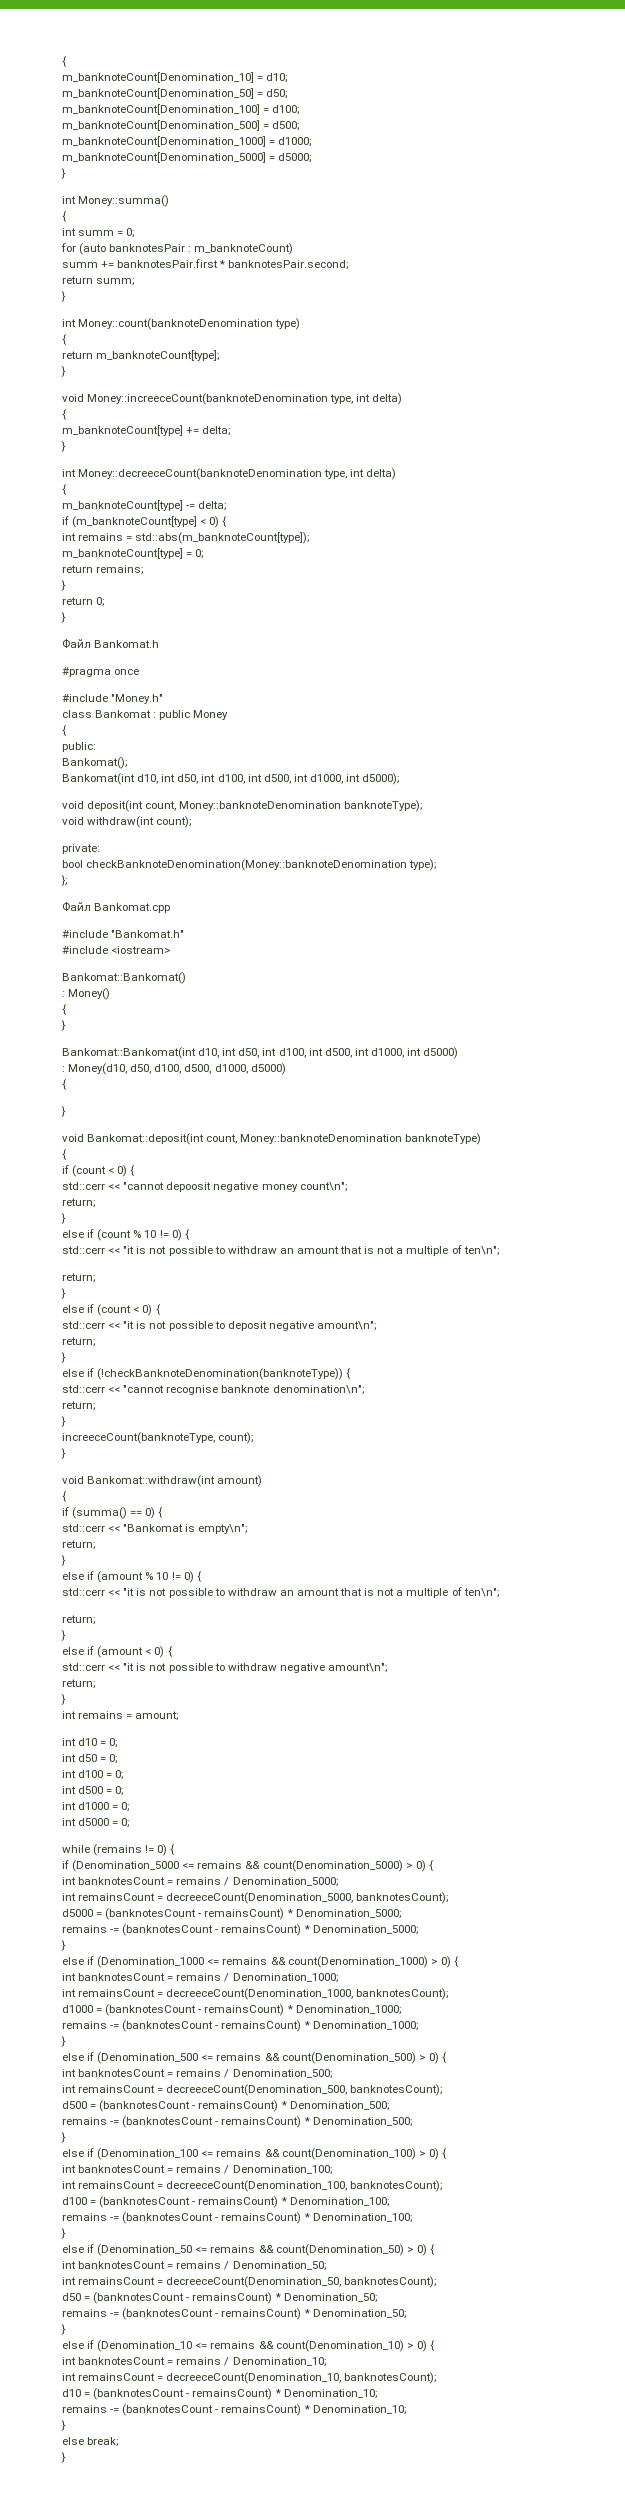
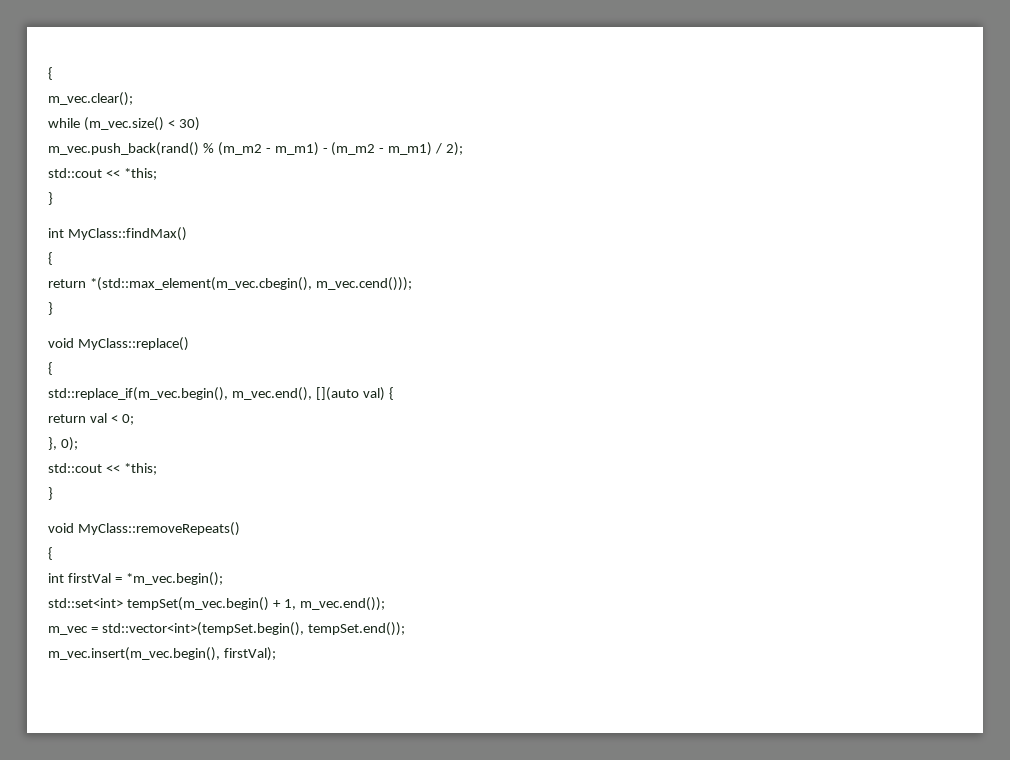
[62,56,67,67] [62,72,289,83] [62,88,289,99] [62,104,301,115] [62,120,301,131] [62,136,313,147] [62,152,313,163] [61,168,66,179] [62,195,170,207] [62,211,67,222] [62,228,136,238] [61,243,294,255] [62,259,350,270] [62,276,136,286] [61,291,66,302] [62,318,301,330] [62,334,67,345] [62,350,221,361] [61,366,66,377] [62,393,403,405] [62,409,67,420] [62,425,232,436] [61,441,66,452] [62,468,397,480] [62,484,67,495] [62,500,228,511] [62,516,228,528] [62,532,311,544] [62,548,205,559] [62,565,145,575] [61,580,66,591] [62,597,106,607] [61,612,66,623] [62,639,160,648] [62,667,140,677] [62,694,164,704] [62,710,229,720] [62,725,67,736] [62,742,96,752] [62,757,128,769] [62,773,401,785] [62,800,424,812] [62,816,193,828] [62,844,100,854] [62,859,438,871] [61,875,68,886] [62,902,171,913] [62,930,185,938] [62,946,172,954] [62,972,186,984] [62,988,111,1000] [62,1004,67,1015] [61,1020,66,1031] [62,1047,459,1059] [62,1063,286,1075] [62,1079,67,1090] [61,1106,66,1117] [62,1133,482,1145] [62,1149,67,1160] [62,1165,136,1177] [62,1182,348,1192] [62,1198,96,1208] [61,1213,66,1224] [62,1229,190,1241] [62,1245,500,1256] [62,1273,96,1283] [61,1288,66,1299] [62,1304,161,1316] [62,1321,377,1331] [62,1337,96,1347] [61,1352,66,1363] [62,1368,352,1380] [62,1385,365,1395] [62,1401,96,1411] [61,1416,66,1427] [62,1432,255,1444] [61,1448,66,1459] [62,1475,263,1487] [62,1491,67,1502] [62,1507,164,1519] [62,1524,249,1534] [62,1540,96,1550] [61,1555,66,1566] [62,1571,202,1583] [62,1587,500,1598] [62,1615,96,1625] [61,1630,66,1641] [62,1646,173,1658] [62,1663,388,1673] [62,1679,96,1689] [61,1694,66,1705] [62,1711,180,1721] [62,1738,119,1748] [62,1754,119,1764] [62,1770,125,1780] [62,1786,125,1796] [62,1802,131,1812] [62,1818,131,1828] [62,1844,176,1856] [62,1860,434,1872] [62,1877,339,1887] [62,1892,450,1904] [62,1908,402,1920] [62,1924,419,1936] [61,1940,66,1951] [62,1956,459,1968] [62,1973,339,1983] [62,1988,450,2000] [62,2004,402,2016] [62,2020,419,2032] [61,2036,66,2047] [62,2052,447,2064] [62,2069,333,2079] [62,2084,444,2096] [62,2100,390,2112] [62,2116,413,2128] [61,2132,66,2143] [62,2148,447,2160] [62,2165,333,2175] [62,2180,444,2192] [62,2196,390,2208] [62,2212,413,2224] [61,2228,66,2239] [62,2244,435,2256] [62,2261,327,2271] [62,2276,438,2288] [62,2292,378,2304] [62,2308,407,2320] [61,2324,66,2335] [62,2340,435,2352] [62,2357,327,2367] [62,2372,438,2384] [62,2388,378,2400] [62,2404,407,2416] [61,2420,66,2431] [62,2437,120,2447] [61,2452,66,2463] { // m_banknoteCount[Denomination_10] = d10; // m_banknoteCount[Denomination_50] = d50; // m_banknoteCount[Denomination_100] = d100; // m_banknoteCount[Denomination_500] = d500; // m_banknoteCount[Denomination_1000] = d1000; // m_banknoteCount[Denomination_5000] = d5000; // } // int Money::summa() // { // int summ = 0; // for (auto banknotesPair : m_banknoteCount) // summ += banknotesPair.first * banknotesPair.second; // return summ; // } // int Money::count(banknoteDenomination type) // { // return m_banknoteCount[type]; // } // void Money::increeceCount(banknoteDenomination type, int delta) // { // m_banknoteCount[type] += delta; // } // int Money::decreeceCount(banknoteDenomination type, int delta) // { // m_banknoteCount[type] -= delta; // if (m_banknoteCount[type] < 0) { // int remains = std::abs(m_banknoteCount[type]); // m_banknoteCount[type] = 0; // return remains; // } // return 0; // } // Файл Bankomat.h // #pragma once // #include "Money.h" // class Bankomat : public Money // { // public: // Bankomat(); // Bankomat(int d10, int d50, int d100, int d500, int d1000, int d5000); // void deposit(int count, Money::banknoteDenomination banknoteType); // void withdraw(int count); // private: // bool checkBanknoteDenomination(Money::banknoteDenomination type); // }; // Файл Bankomat.cpp // #include "Bankomat.h" // #include <iostream> // Bankomat::Bankomat() // : Money() // { // } // Bankomat::Bankomat(int d10, int d50, int d100, int d500, int d1000, int d5000) // : Money(d10, d50, d100, d500, d1000, d5000) // { // } // void Bankomat::deposit(int count, Money::banknoteDenomination banknoteType) // { // if (count < 0) { // std::cerr << "cannot depoosit negative money count\n"; // return; // } // else if (count % 10 != 0) { // std::cerr << "it is not possible to withdraw an amount that is not a multiple of ten\n"; // return; // } // else if (count < 0) { // std::cerr << "it is not possible to deposit negative amount\n"; // return; // } // else if (!checkBanknoteDenomination(banknoteType)) { // std::cerr << "cannot recognise banknote denomination\n"; // return; // } // increeceCount(banknoteType, count); // } // void Bankomat::withdraw(int amount) // { // if (summa() == 0) { // std::cerr << "Bankomat is empty\n"; // return; // } // else if (amount % 10 != 0) { // std::cerr << "it is not possible to withdraw an amount that is not a multiple of ten\n"; // return; // } // else if (amount < 0) { // std::cerr << "it is not possible to withdraw negative amount\n"; // return; // } // int remains = amount; // int d10 = 0; // int d50 = 0; // int d100 = 0; // int d500 = 0; // int d1000 = 0; // int d5000 = 0; // while (remains != 0) { // if (Denomination_5000 <= remains && count(Denomination_5000) > 0) { // int banknotesCount = remains / Denomination_5000; // int remainsCount = decreeceCount(Denomination_5000, banknotesCount); // d5000 = (banknotesCount - remainsCount) * Denomination_5000; // remains -= (banknotesCount - remainsCount) * Denomination_5000; // } // else if (Denomination_1000 <= remains && count(Denomination_1000) > 0) { // int banknotesCount = remains / Denomination_1000; // int remainsCount = decreeceCount(Denomination_1000, banknotesCount); // d1000 = (banknotesCount - remainsCount) * Denomination_1000; // remains -= (banknotesCount - remainsCount) * Denomination_1000; // } // else if (Denomination_500 <= remains && count(Denomination_500) > 0) { // int banknotesCount = remains / Denomination_500; // int remainsCount = decreeceCount(Denomination_500, banknotesCount); // d500 = (banknotesCount - remainsCount) * Denomination_500; // remains -= (banknotesCount - remainsCount) * Denomination_500; // } // else if (Denomination_100 <= remains && count(Denomination_100) > 0) { // int banknotesCount = remains / Denomination_100; // int remainsCount = decreeceCount(Denomination_100, banknotesCount); // d100 = (banknotesCount - remainsCount) * Denomination_100; // remains -= (banknotesCount - remainsCount) * Denomination_100; // } // else if (Denomination_50 <= remains && count(Denomination_50) > 0) { // int banknotesCount = remains / Denomination_50; // int remainsCount = decreeceCount(Denomination_50, banknotesCount); // d50 = (banknotesCount - remainsCount) * Denomination_50; // remains -= (banknotesCount - remainsCount) * Denomination_50; // } // else if (Denomination_10 <= remains && count(Denomination_10) > 0) { // int banknotesCount = remains / Denomination_10; // int remainsCount = decreeceCount(Denomination_10, banknotesCount); // d10 = (banknotesCount - remainsCount) * Denomination_10; // remains -= (banknotesCount - remainsCount) * Denomination_10; // } // else break; // } -> [48,67,53,80] [48,92,133,106] [48,117,200,131] [48,142,464,156] [48,168,157,180] [48,192,53,205] [48,227,187,241] [48,252,53,265] [48,277,412,291] [48,302,53,315] [48,337,189,351] [48,362,53,375] [48,387,394,401] [48,413,134,425] [48,437,78,451] [48,463,157,475] [48,487,53,500] [48,522,240,536] [48,547,53,560] [48,572,223,586] [48,597,385,611] [48,622,405,636] [48,647,276,661] { // m_vec.clear(); // while (m_vec.size() < 30) // m_vec.push_back(rand() % (m_m2 - m_m1) - (m_m2 - m_m1) / 2); // std::cout << *this; // } // int MyClass::findMax() // { // return *(std::max_element(m_vec.cbegin(), m_vec.cend())); // } // void MyClass::replace() // { // std::replace_if(m_vec.begin(), m_vec.end(), [](auto val) { // return val < 0; // }, 0); // std::cout << *this; // } // void MyClass::removeRepeats() // { // int firstVal = *m_vec.begin(); // std::set<int> tempSet(m_vec.begin() + 1, m_vec.end()); // m_vec = std::vector<int>(tempSet.begin(), tempSet.end()); // m_vec.insert(m_vec.begin(), firstVal);

